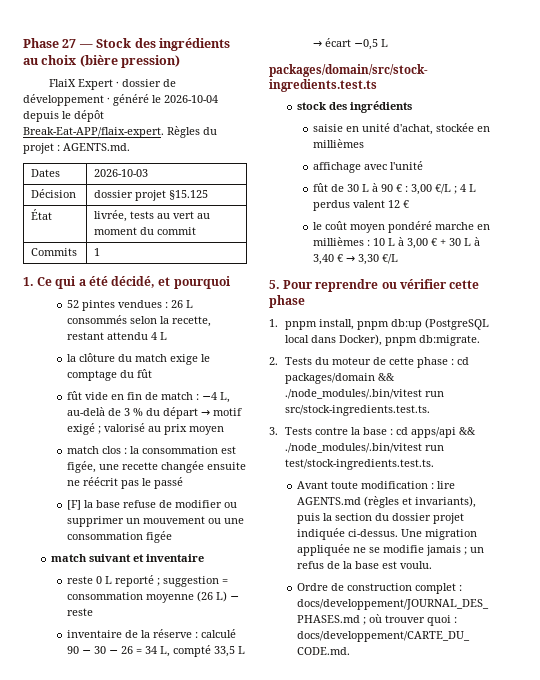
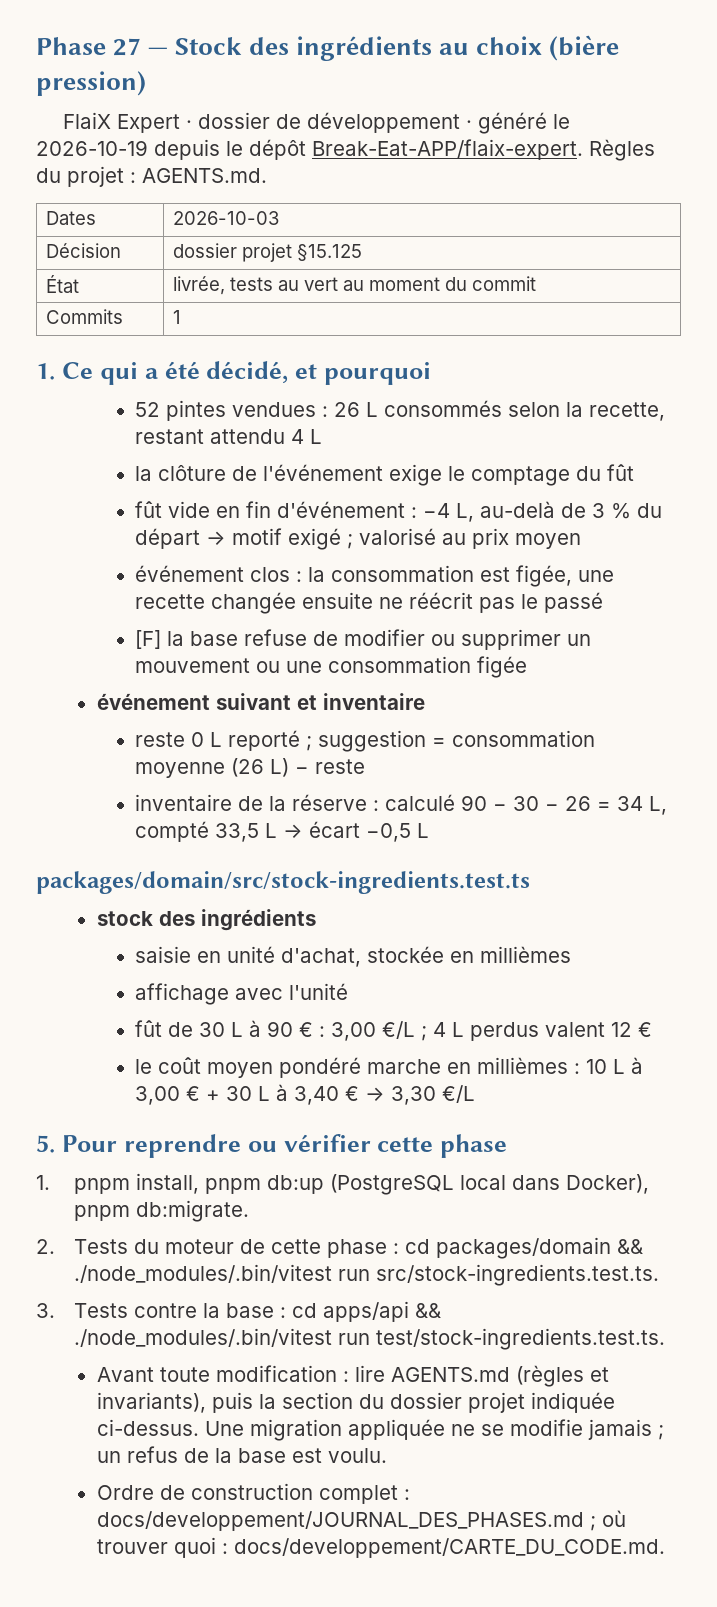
[164,95,218,103] 2026-10-04 -> [36,140,148,156] 2026-10-19
[118,354,168,362] du match -> [232,464,384,481] de l'événement
[145,392,194,400] de match -> [277,501,406,518] d'événement
[67,446,100,454] match -> [135,565,245,582] événement
[51,554,88,562] match -> [96,693,210,710] événement

